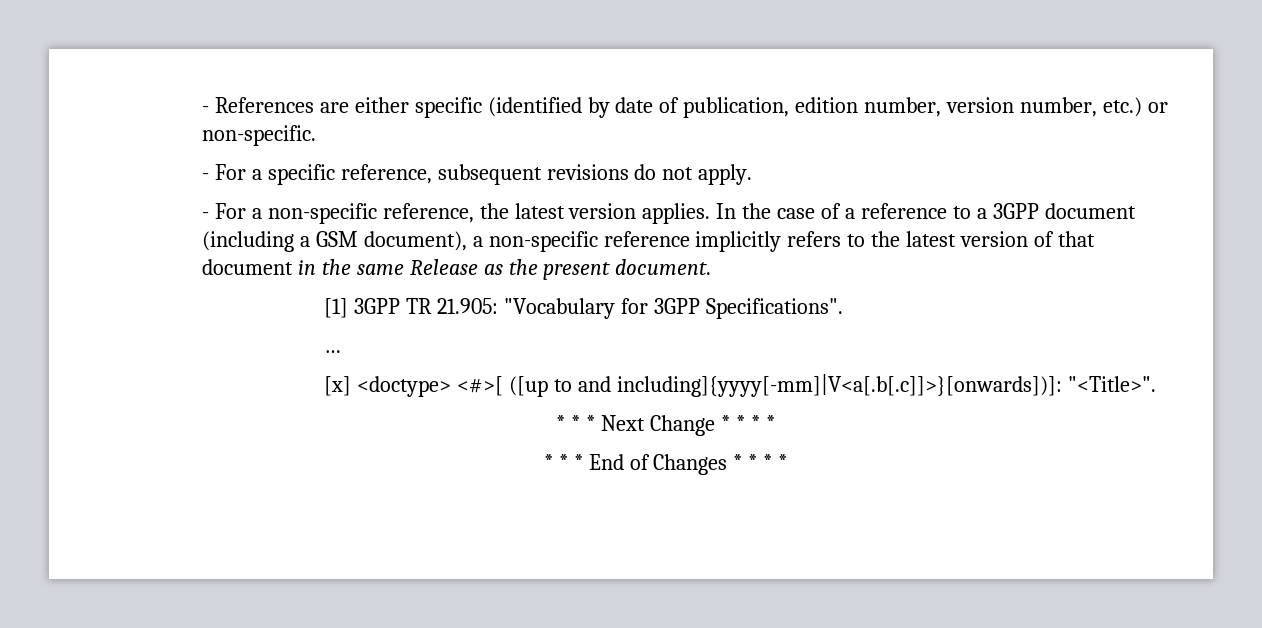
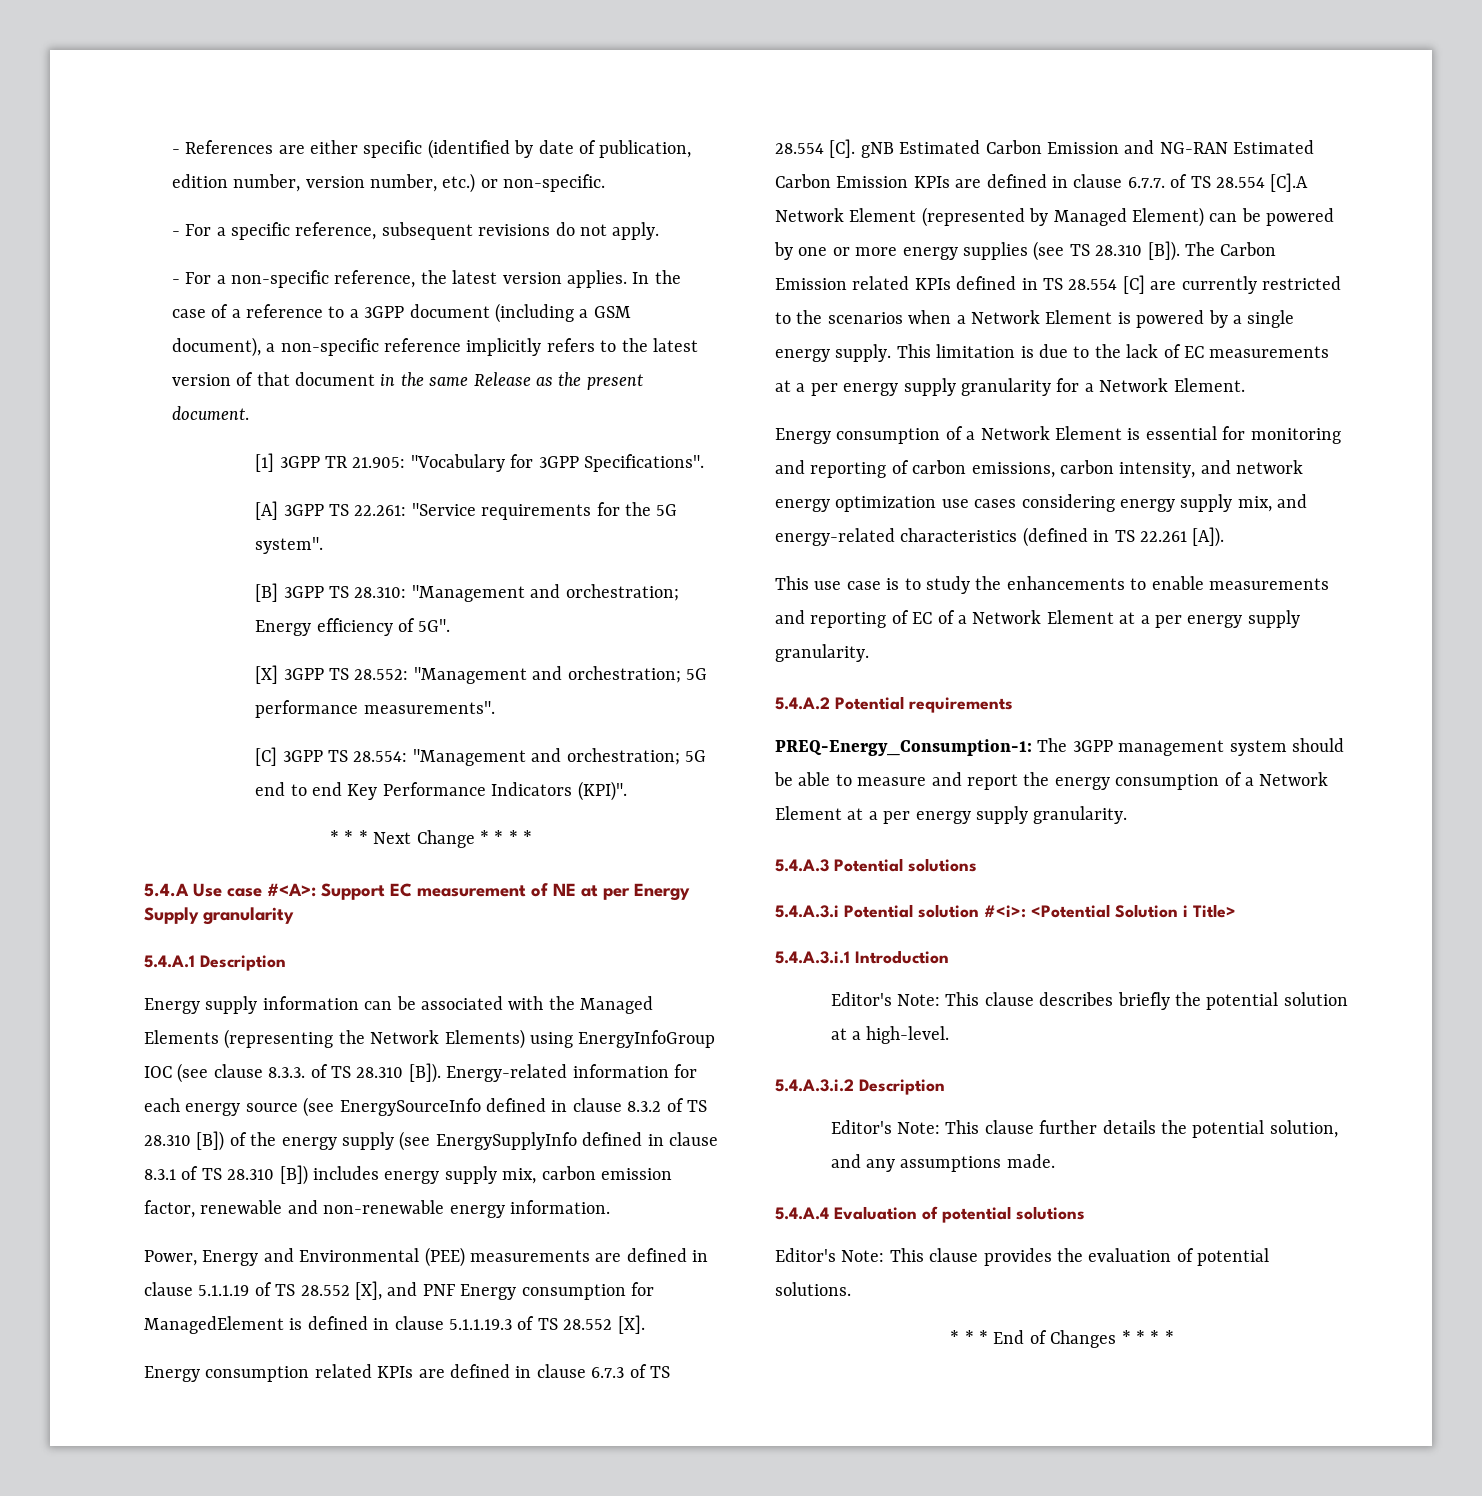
[324,350,342,353] [324,374,1157,397] … // [x] <doctype> <#>[ ([up to and including]{yyyy[-mm]|V<a[.b[.c]]>}[onwards])]: "<Title>". -> [255,501,678,520] [255,537,324,554] [255,583,679,602] [255,618,451,636] [255,665,708,684] [255,700,495,718] [255,747,707,766] [255,781,627,801] [A] 3GPP TS 22.261: "Service requirements for the 5G system". // [B] 3GPP TS 28.310: "Management and orchestration; Energy efficiency of 5G". // [X] 3GPP TS 28.552: "Management and orchestration; 5G performance measurements". // [C] 3GPP TS 28.554: "Management and orchestration; 5G end to end Key Performance Indicators (KPI)".
(775, 423) none -> [144,883,690,901] [144,907,294,925] [144,955,286,971] [144,996,654,1014] [144,1029,716,1049] [144,1063,697,1083] [144,1097,707,1117] [144,1131,718,1151] [144,1165,672,1185] [144,1200,610,1218] [144,1247,709,1267] [144,1281,654,1300] [144,1315,645,1334] [144,1364,670,1382] [775,139,1315,158] [775,173,1309,192] [775,207,1335,227] [774,241,1277,261] [775,275,1341,294] [775,310,1295,328] [775,344,1330,362] [775,378,1245,396] [775,426,1341,444] [775,460,1304,478] [775,494,1308,512] [775,527,1225,547] [775,576,1329,594] [775,610,1300,628] [775,644,869,662] [775,696,1013,713] [775,738,1344,756] [774,772,1329,790] [775,806,1128,824] [775,858,977,872] [775,904,1236,918] [775,950,949,964] [830,992,1348,1010] [830,1026,950,1044] [775,1079,945,1095] [830,1120,1338,1138] [830,1154,1055,1172] [775,1206,1085,1223] [775,1248,1270,1266] [775,1282,851,1296] // 5.4.A Use case #<A>: Support EC measurement of NE at per Energy Supply granularity // 5.4.A.1 Description // Energy supply information can be associated with the Managed Elements (representing the Network Elements) using EnergyInfoGroup IOC (see clause 8.3.3. of TS 28.310 [B]). Energy-related information for each energy source (see EnergySourceInfo defined in clause 8.3.2 of TS 28.310 [B]) of the energy supply (see EnergySupplyInfo defined in clause 8.3.1 of TS 28.310 [B]) includes energy supply mix, carbon emission factor, renewable and non-renewable energy information. // Power, Energy and Environmental (PEE) measurements are defined in clause 5.1.1.19 of TS 28.552 [X], and PNF Energy consumption for ManagedElement is defined in clause 5.1.1.19.3 of TS 28.552 [X]. // Energy consumption related KPIs are defined in clause 6.7.3 of TS 28.554 [C]. gNB Estimated Carbon Emission and NG-RAN Estimated Carbon Emission KPIs are defined in clause 6.7.7. of TS 28.554 [C].A Network Element (represented by Managed Element) can be powered by one or more energy supplies (see TS 28.310 [B]). The Carbon Emission related KPIs defined in TS 28.554 [C] are currently restricted to the scenarios when a Network Element is powered by a single energy supply. This limitation is due to the lack of EC measurements at a per energy supply granularity for a Network Element. // Energy consumption of a Network Element is essential for monitoring and reporting of carbon emissions, carbon intensity, and network energy optimization use cases considering energy supply mix, and energy-related characteristics (defined in TS 22.261 [A]). // This use case is to study the enhancements to enable measurements and reporting of EC of a Network Element at a per energy supply granularity. // 5.4.A.2 Potential requirements // PREQ-Energy_Consumption-1: The 3GPP management system should be able to measure and report the energy consumption of a Network Element at a per energy supply granularity. // 5.4.A.3 Potential solutions // 5.4.A.3.i Potential solution #<i>: <Potential Solution i Title> // 5.4.A.3.i.1 Introduction // Editor's Note: This clause describes briefly the potential solution at a high-level. // 5.4.A.3.i.2 Description // Editor's Note: This clause further details the potential solution, and any assumptions made. // 5.4.A.4 Evaluation of potential solutions // Editor's Note: This clause provides the evaluation of potential solutions.

